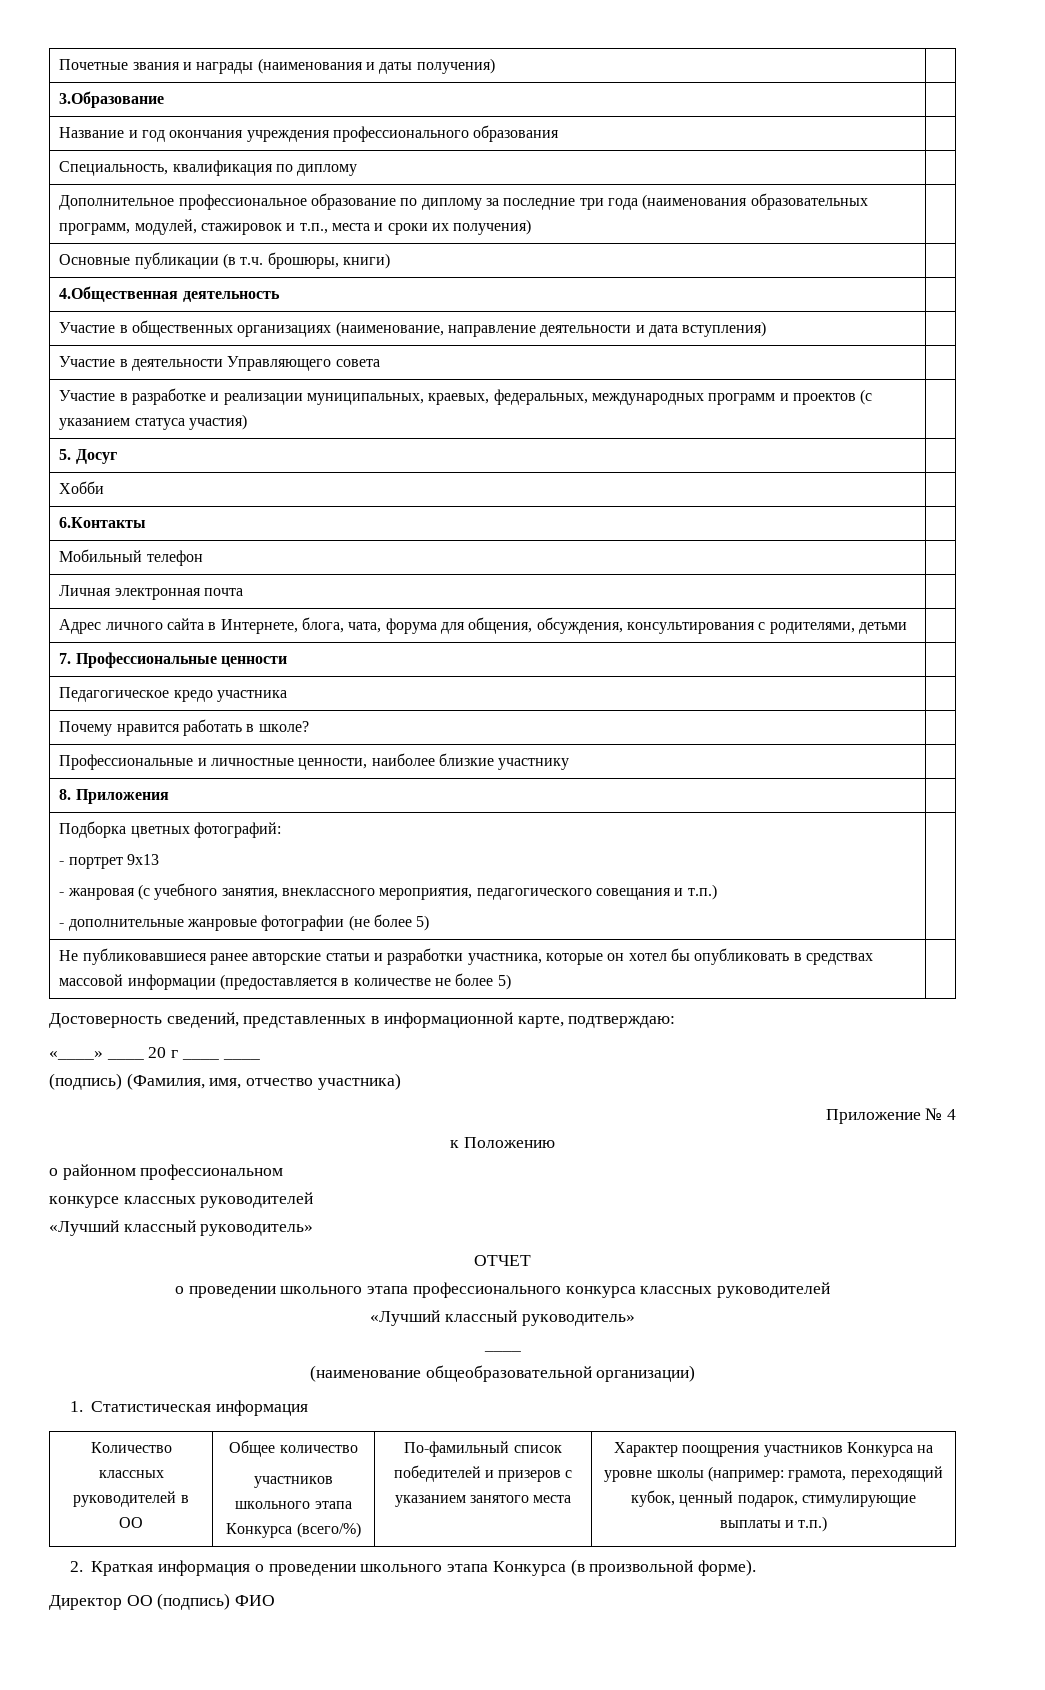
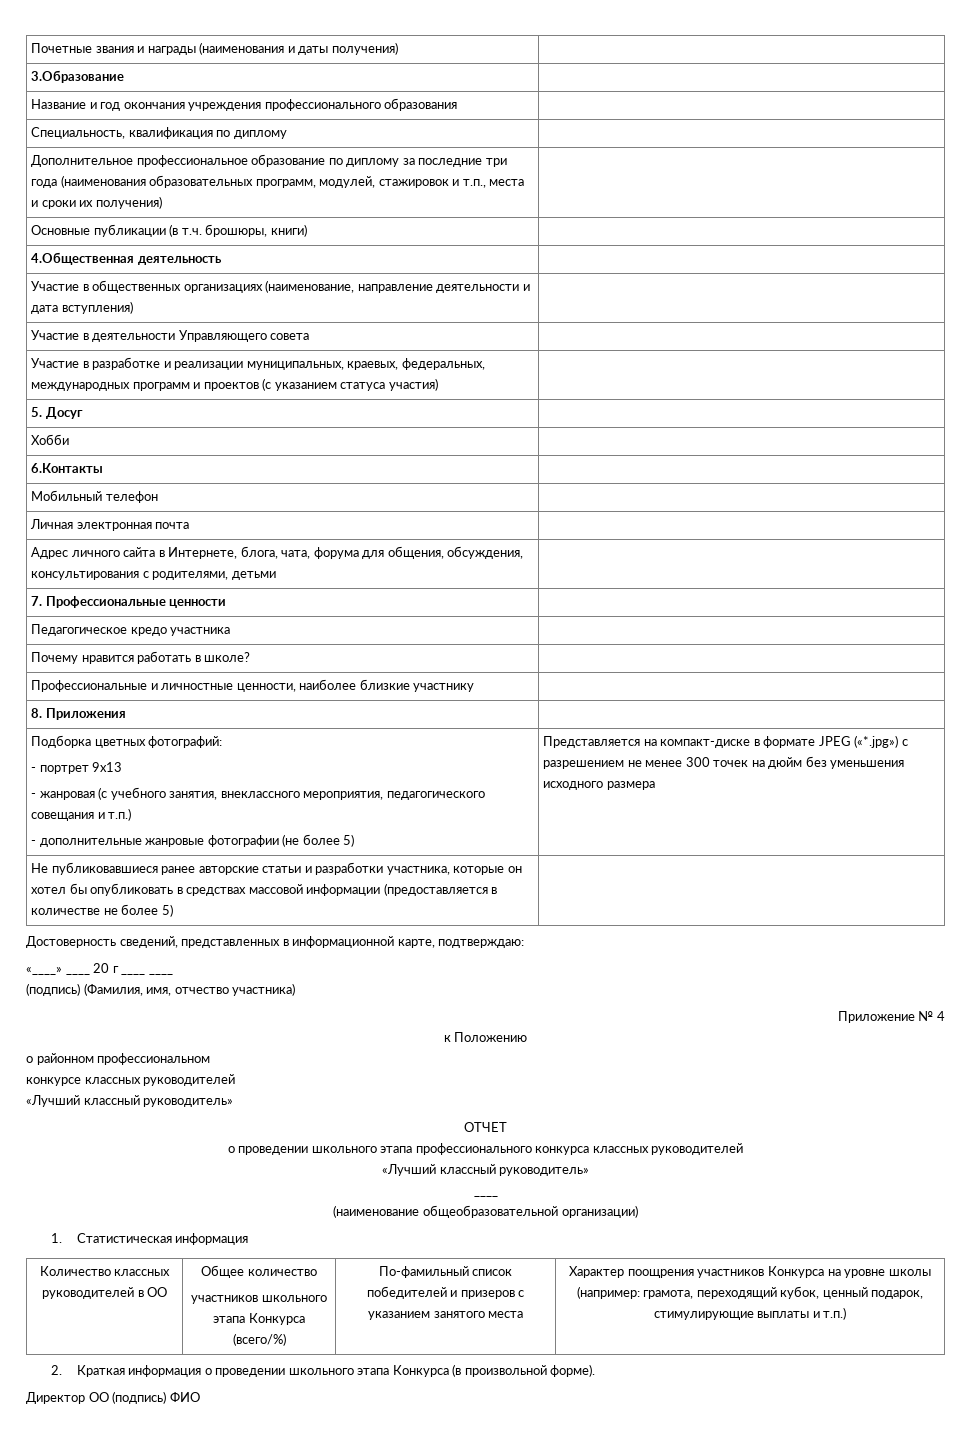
(430, 923) none -> [543,735,908,748] [543,756,905,769] [543,781,655,790] Представляется на компакт-диске в формате JPEG («*.jpg») с разрешением не менее 300 точек на дюйм без уменьшения исходного размера

